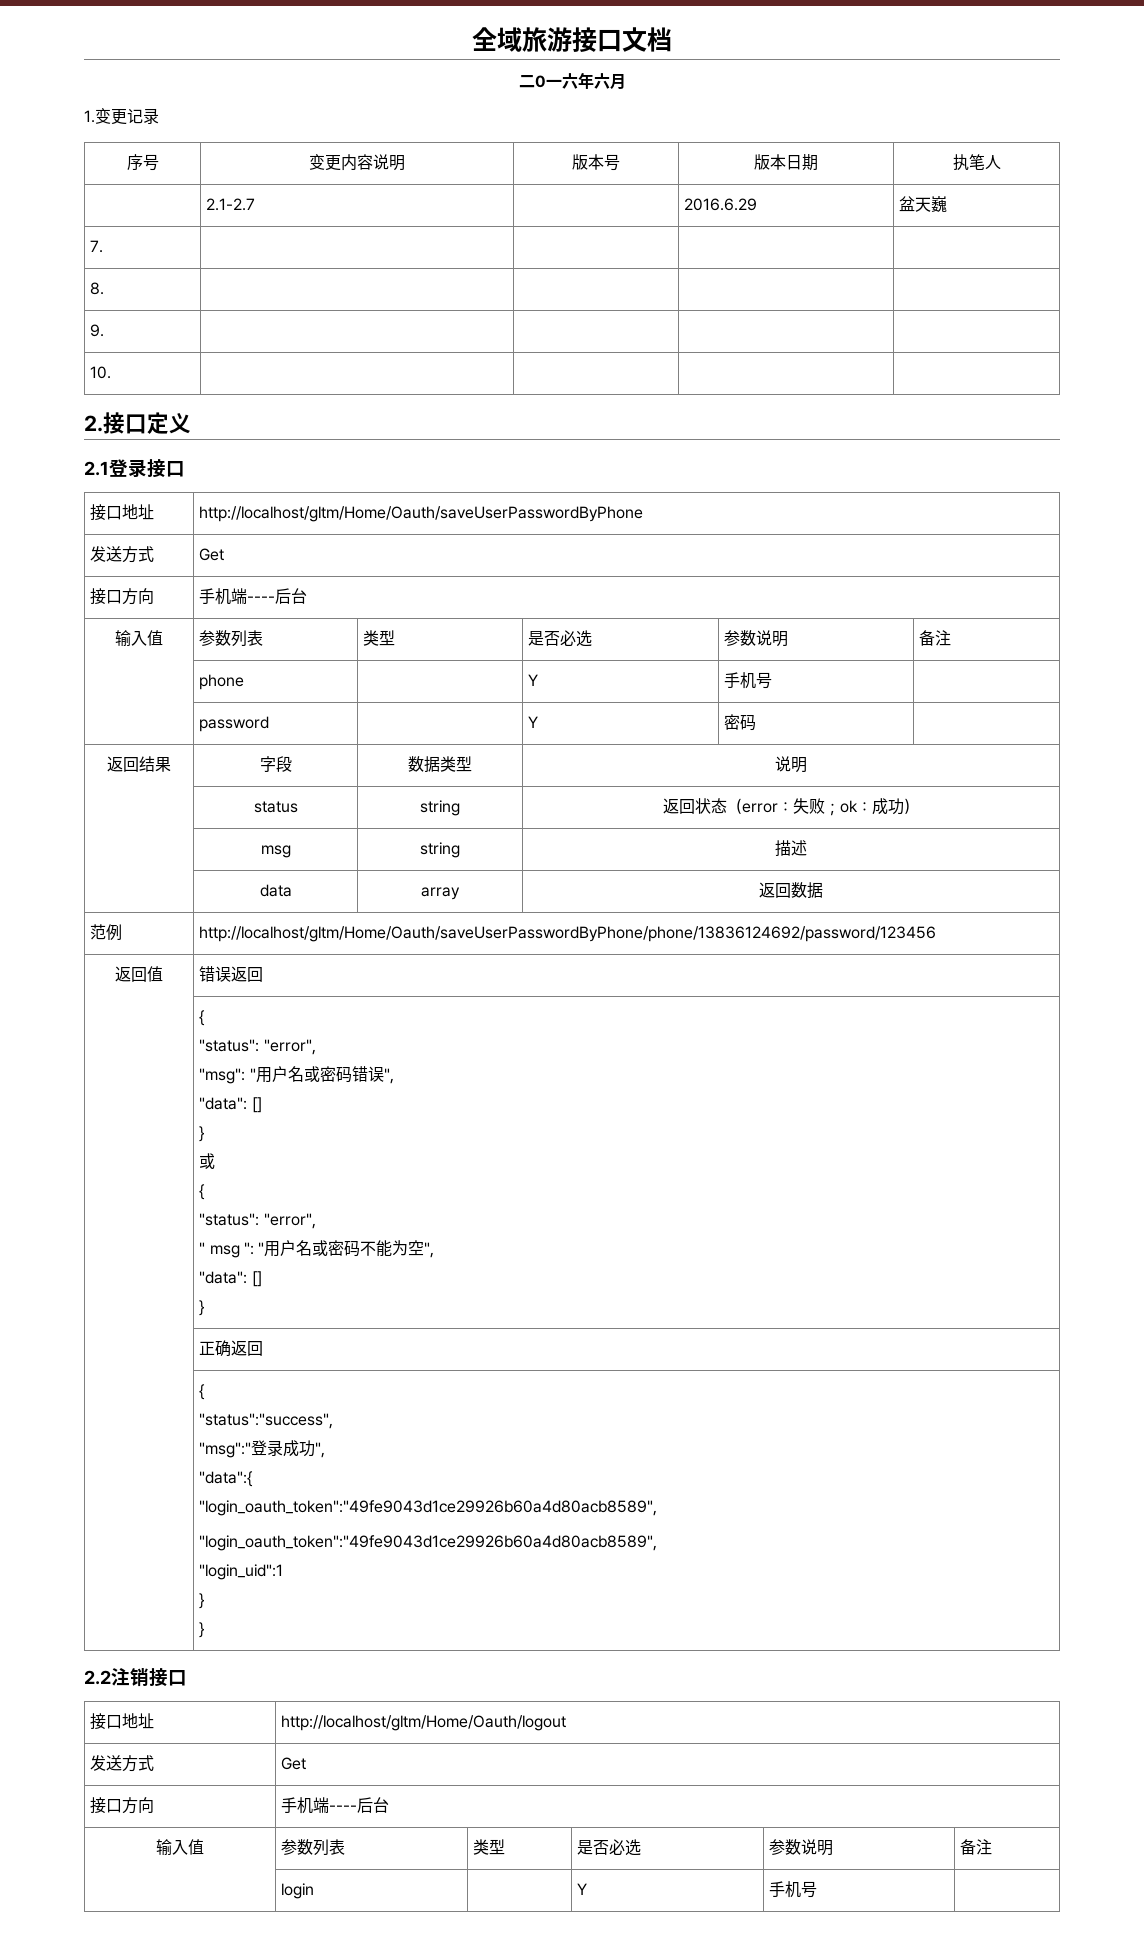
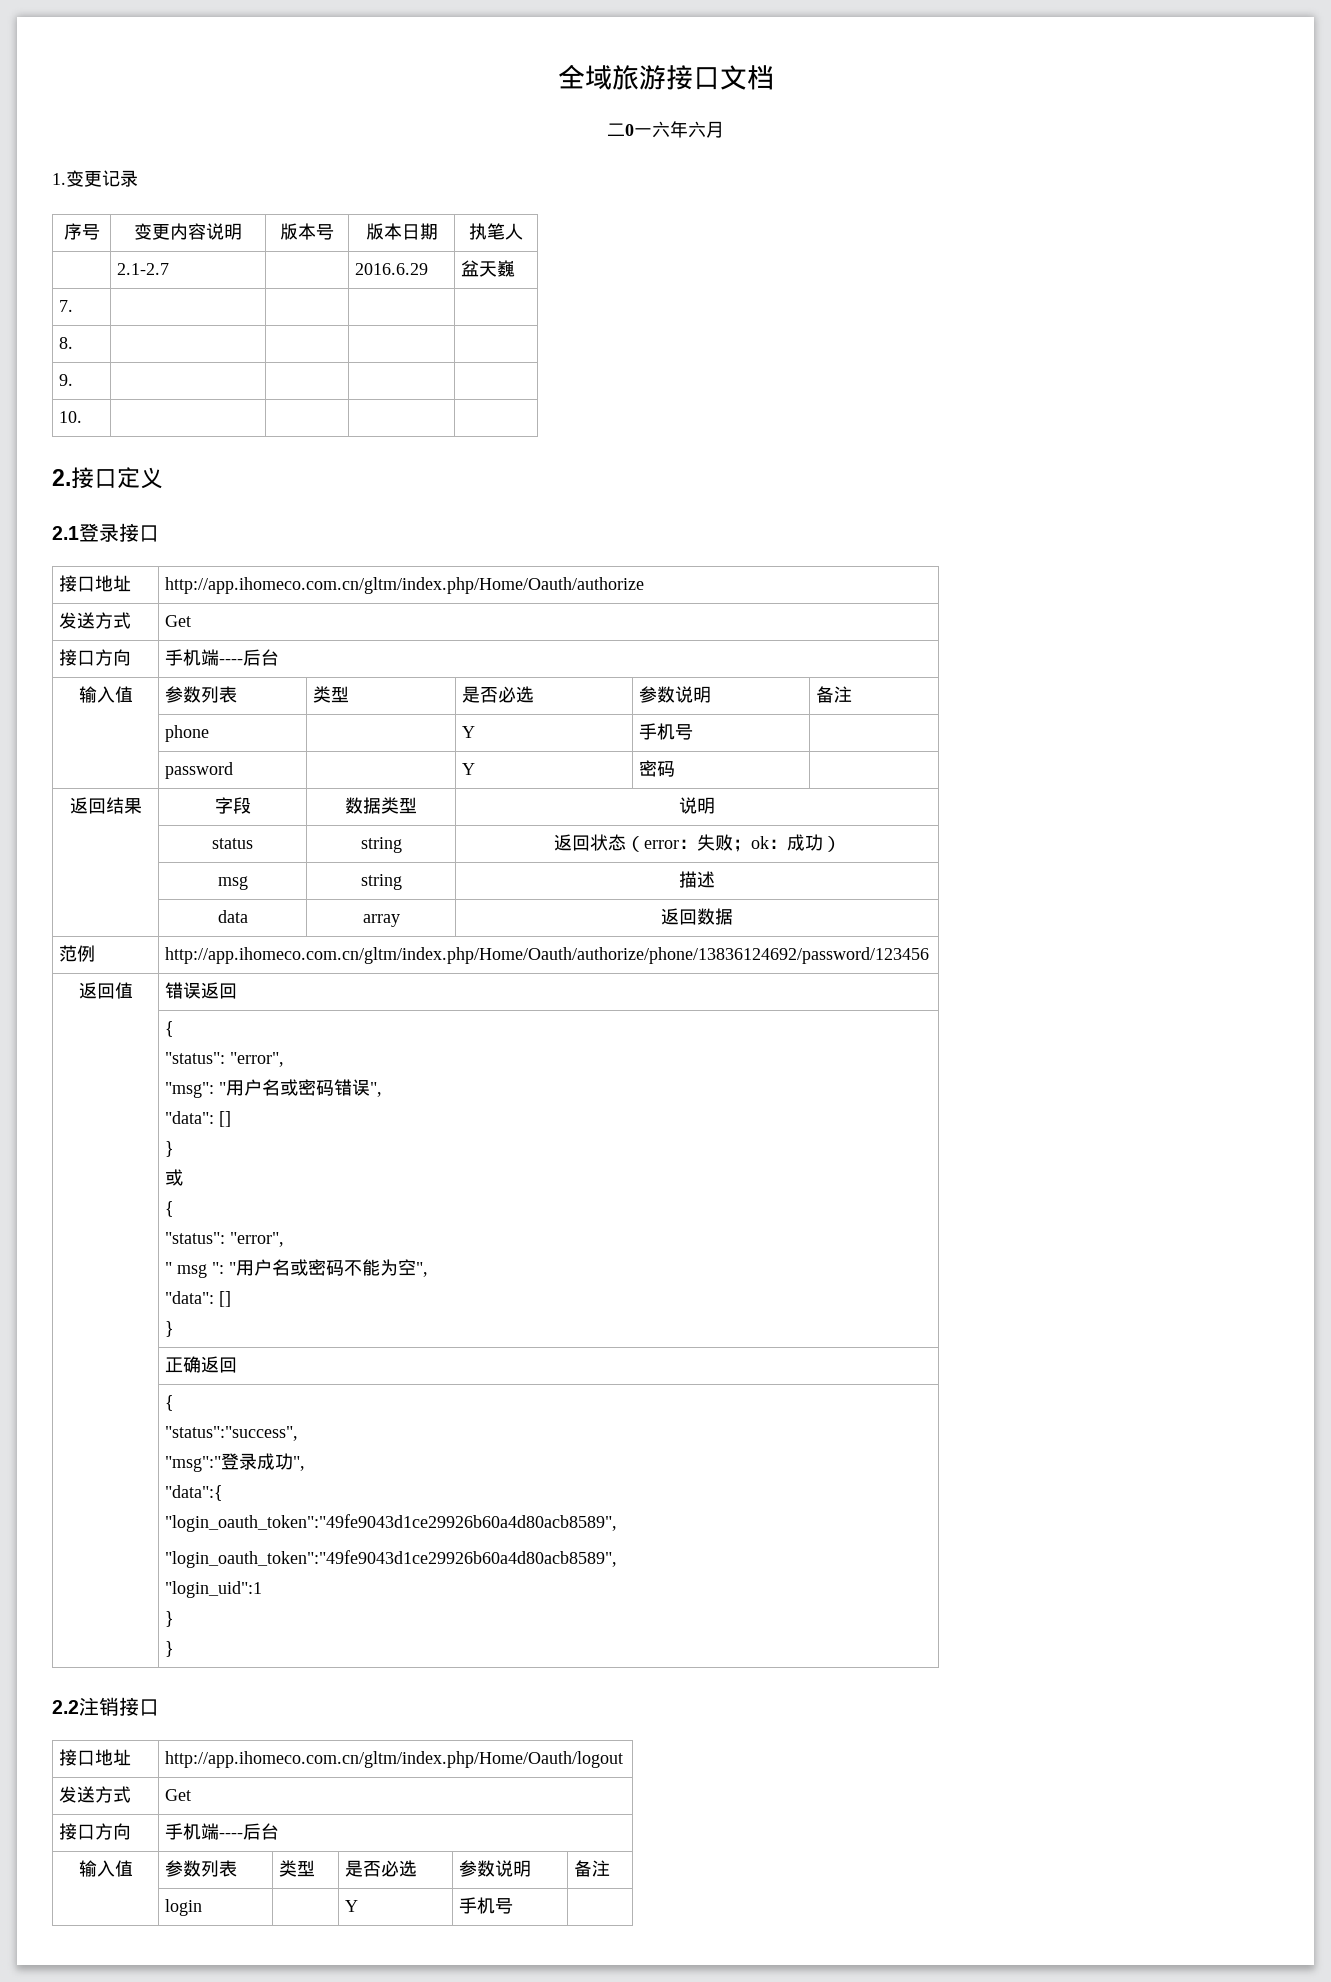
[199,506,644,522] http://localhost/gltm/Home/Oauth/saveUserPasswordByPhone -> [165,577,645,594] http://app.ihomeco.com.cn/gltm/index.php/Home/Oauth/authorize
[199,926,937,942] http://localhost/gltm/Home/Oauth/saveUserPasswordByPhone/phone/13836124692/password/123456 -> [165,947,930,964] http://app.ihomeco.com.cn/gltm/index.php/Home/Oauth/authorize/phone/13836124692/password/123456
[281,1715,567,1731] http://localhost/gltm/Home/Oauth/logout -> [165,1751,624,1768] http://app.ihomeco.com.cn/gltm/index.php/Home/Oauth/logout

